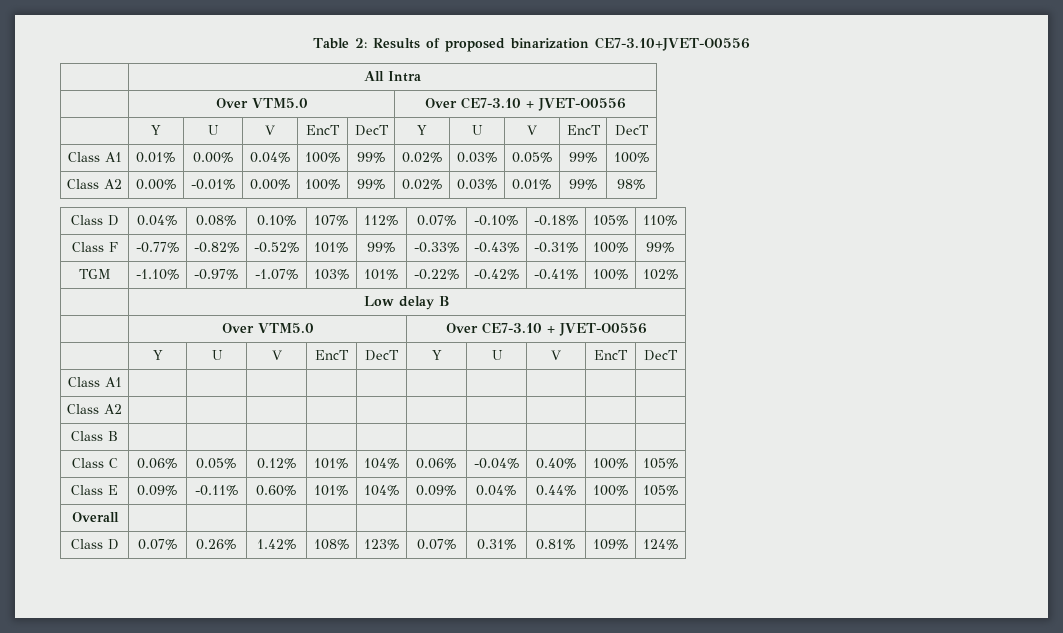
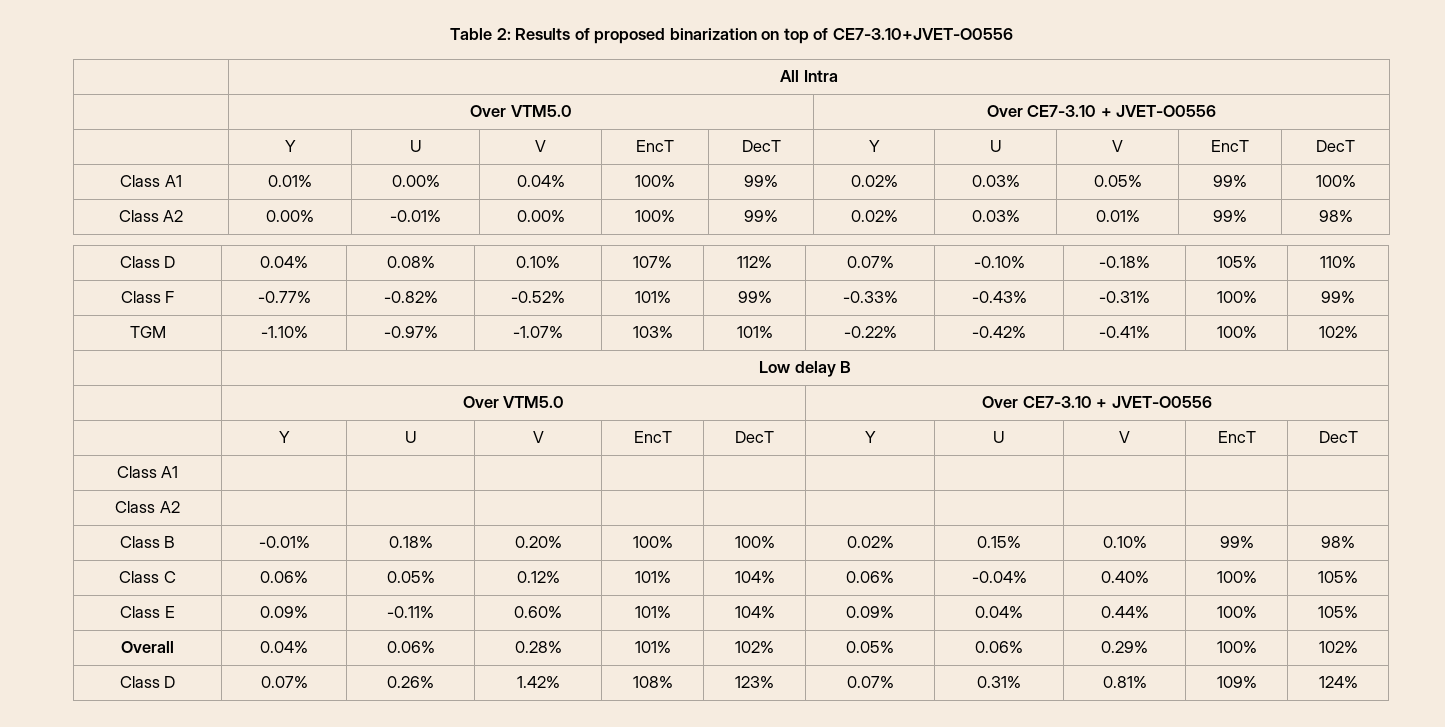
(589, 43) none -> [761,28,829,44] on top of
(118, 436) | | | | | | | | | -> [258,536,310,548] [388,536,433,548] [514,536,562,548] [632,536,673,548] [734,536,775,548] [846,536,894,548] [977,536,1021,548] [1102,536,1147,548] [1219,536,1254,548] [1321,536,1355,548] -0.01% | 0.18% | 0.20% | 100% | 100% | 0.02% | 0.15% | 0.10% | 99% | 98%
(119, 517) | | | | | | | | | -> [260,641,308,653] [386,641,435,653] [514,641,562,653] [634,641,671,653] [735,641,774,653] [846,641,894,653] [975,641,1023,653] [1101,641,1148,653] [1216,641,1257,653] [1318,641,1358,653] 0.04% | 0.06% | 0.28% | 101% | 102% | 0.05% | 0.06% | 0.29% | 100% | 102%

